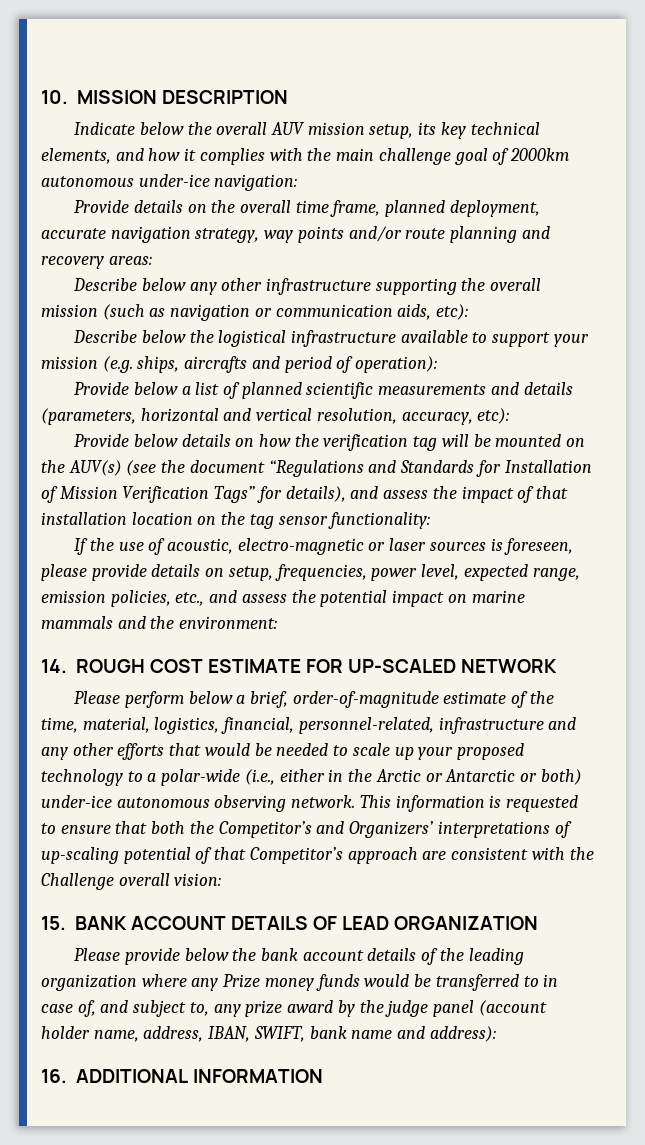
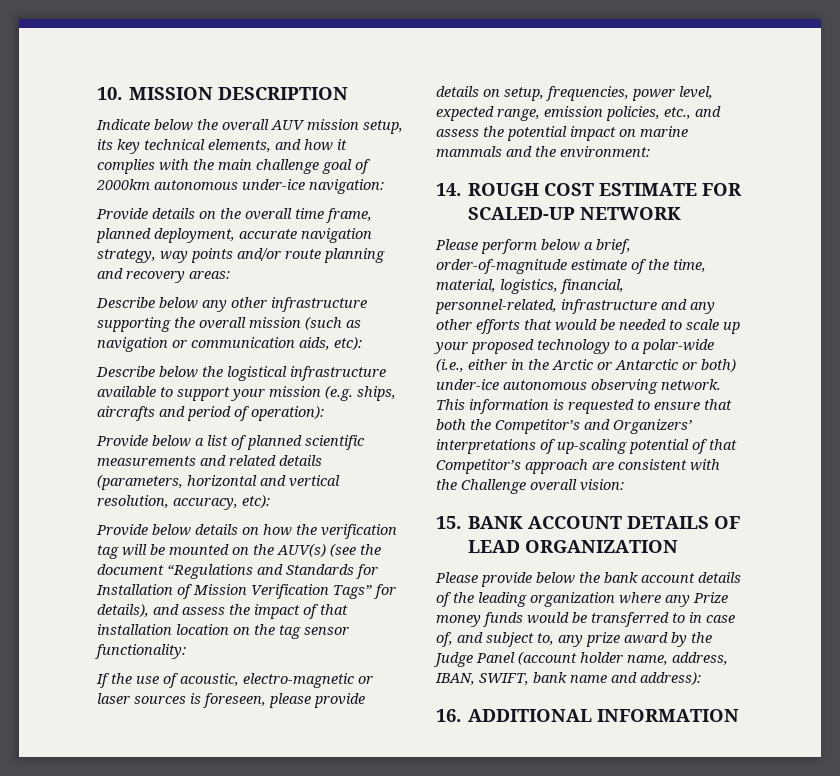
(519, 388) none -> [229,455,276,466] related
[348,659,457,673] UP-SCALED -> [468,207,576,220] SCALED-UP
[385,1000,474,1017] judge panel -> [433,652,515,667] Judge Panel

